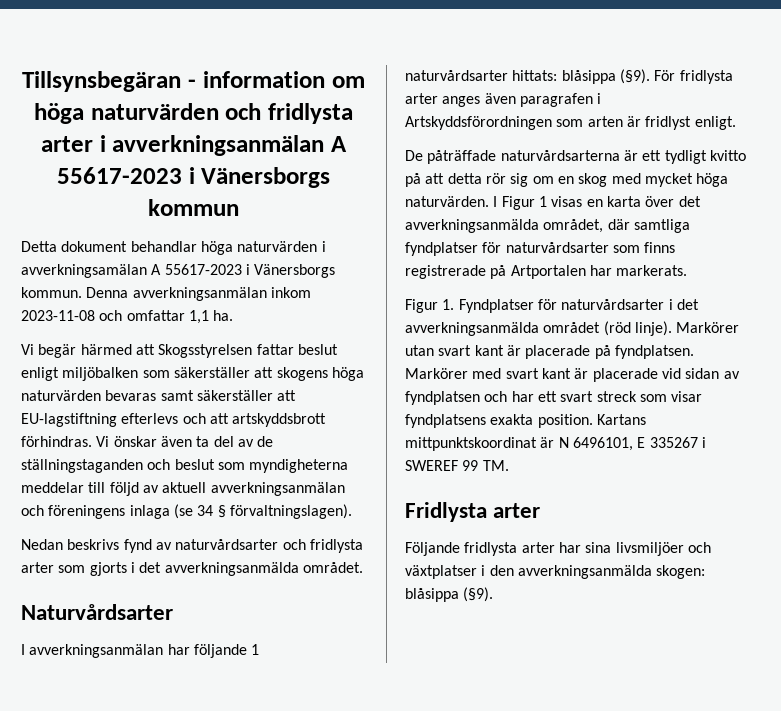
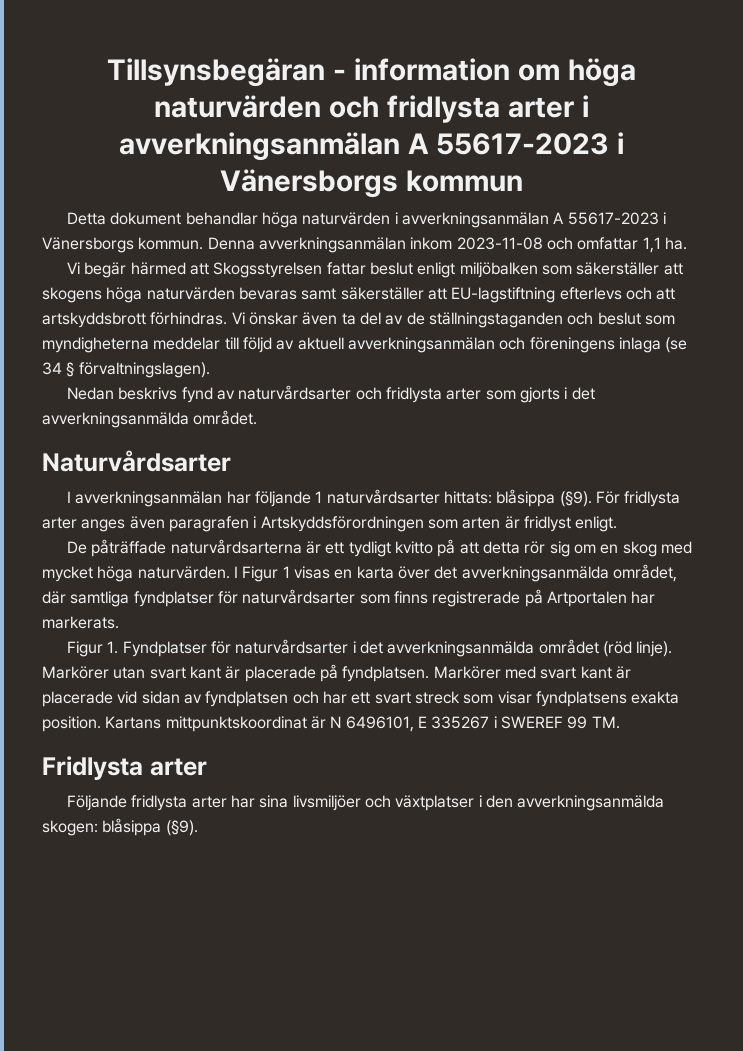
[21,264,147,278] avverkningsamälan -> [401,212,549,228] avverkningsanmälan

